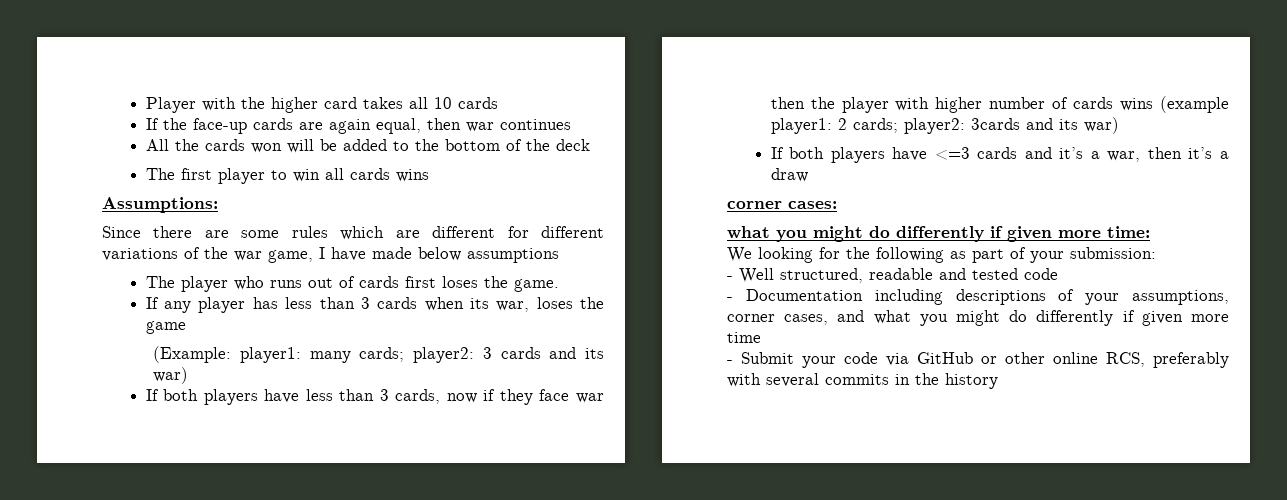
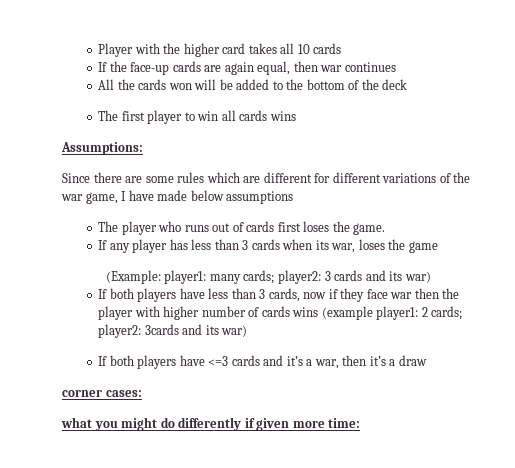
[727,247,1156,263] [727,268,1058,283] [727,289,1229,305] [727,310,1229,326] [727,332,761,343] [727,352,1229,368] [727,373,998,389] // We looking for the following as part of your submission: // - Well structured, readable and tested code // - Documentation including descriptions of your assumptions, corner cases, and what you might do differently if given more time // - Submit your code via GitHub or other online RCS, preferably with several commits in the history -> (361, 423) none

